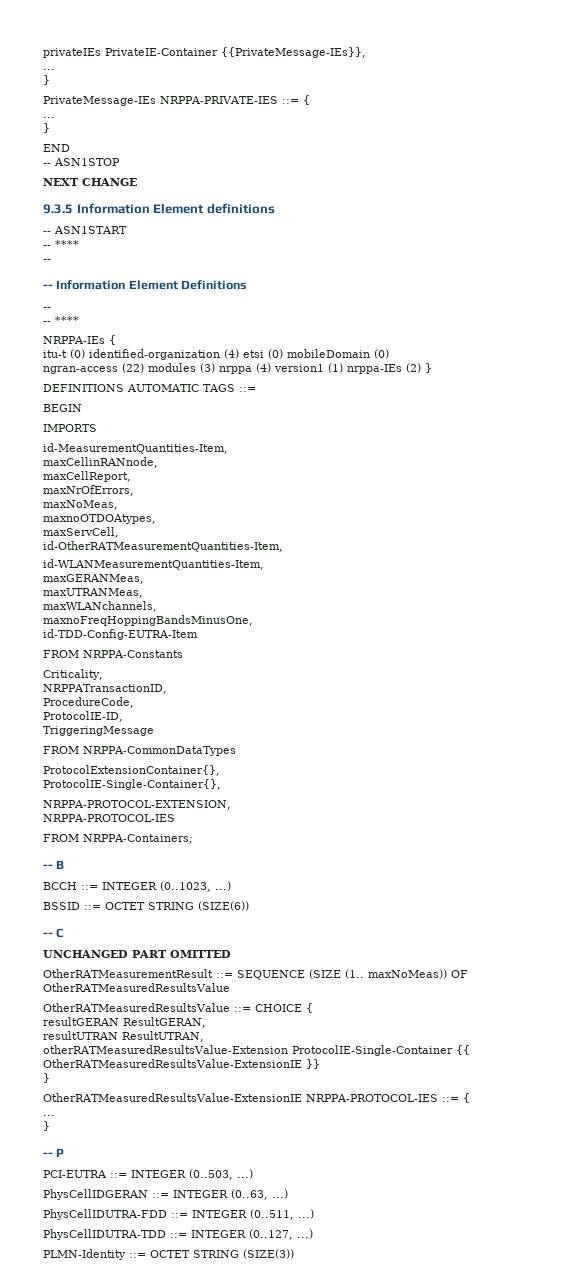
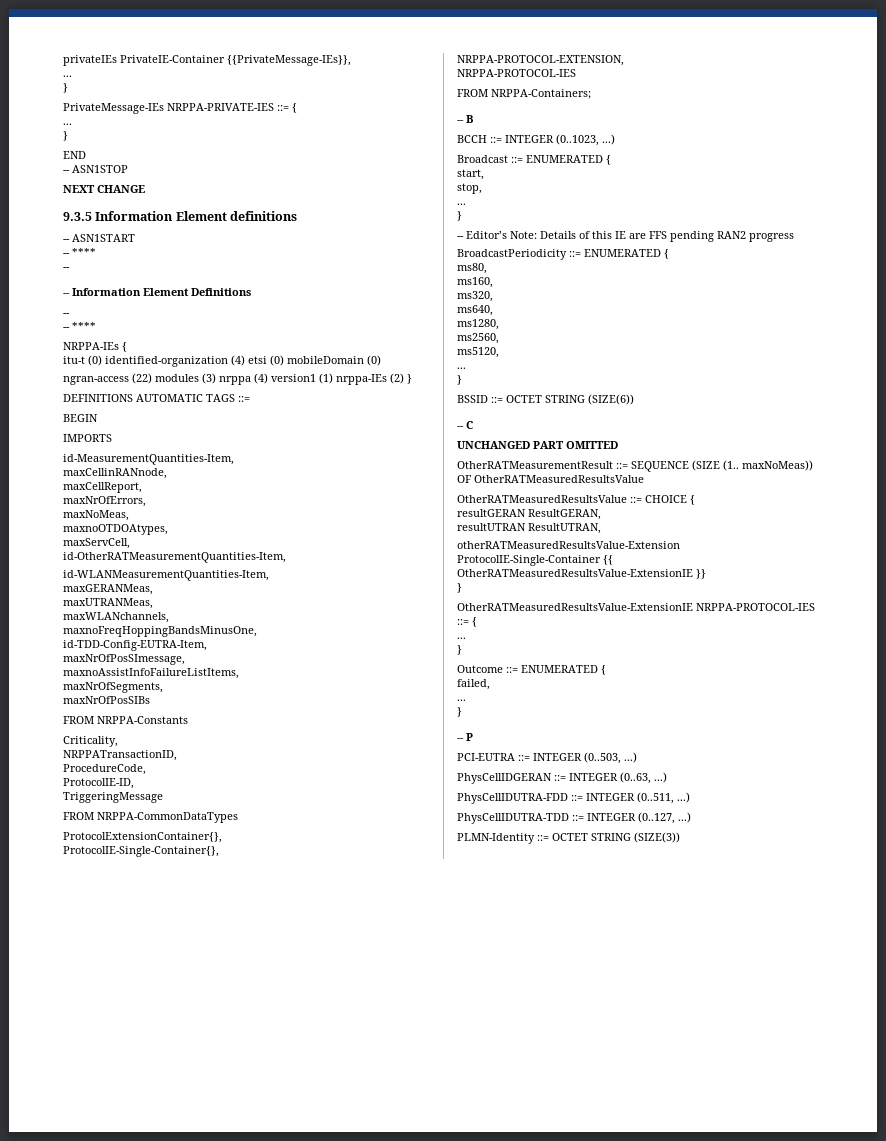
[43,629,198,640] id-TDD-Config-EUTRA-Item -> [63,640,207,651] [63,654,185,665] [63,668,239,679] [63,682,163,693] [63,696,150,704] id-TDD-Config-EUTRA-Item, // maxNrOfPosSImessage, // maxnoAssistInfoFailureListItems, // maxNrOfSegments, // maxNrOfPosSIBs
(231, 886) none -> [457,155,611,165] [457,169,484,180] [457,183,482,194] [457,203,466,205] [457,211,462,221] [457,231,794,242] [457,249,669,260] [457,263,487,274] [457,277,493,288] [457,291,493,302] [457,305,493,316] [457,319,499,330] [457,333,499,344] [457,347,499,358] [457,367,466,369] [457,375,462,385] // Broadcast ::= ENUMERATED { // start, // stop, // ... // } // -- Editor’s Note: Details of this IE are FFS pending RAN2 progress // BroadcastPeriodicity ::= ENUMERATED { // ms80, // ms160, // ms320, // ms640, // ms1280, // ms2560, // ms5120, // ... // }
(50, 1126) none -> [457,665,606,675] [457,679,490,690] [457,699,466,701] [457,707,462,717] // Outcome ::= ENUMERATED { // failed, // ... // }

